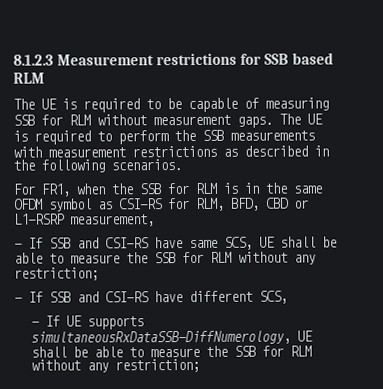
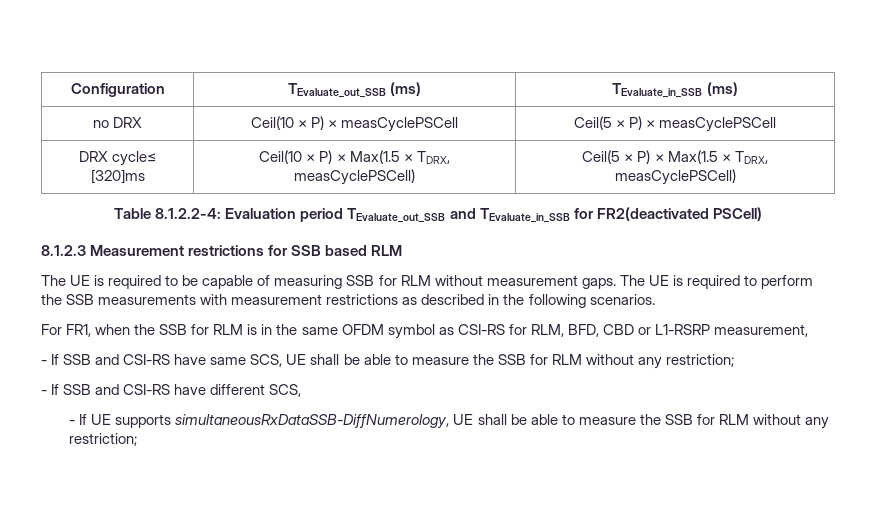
(13, 60) none -> [70,83,165,97] [287,82,422,98] [612,82,738,98] [92,117,143,128] [250,116,459,132] [573,116,777,132] [78,151,157,166] [90,169,145,184] [259,150,450,164] [294,169,415,185] [582,150,768,164] [614,169,736,185] [114,207,762,223] Configuration | TEvaluate_out_SSB (ms) | TEvaluate_in_SSB (ms) // no DRX | Ceil(10 × P) × measCyclePSCell | Ceil(5 × P) × measCyclePSCell // DRX cycle≤ [320]ms | Ceil(10 × P) × Max(1.5 × TDRX, measCyclePSCell) | Ceil(5 × P) × Max(1.5 × TDRX, measCyclePSCell) // Table 8.1.2.2-4: Evaluation period TEvaluate_out_SSB and TEvaluate_in_SSB for FR2(deactivated PSCell) //

